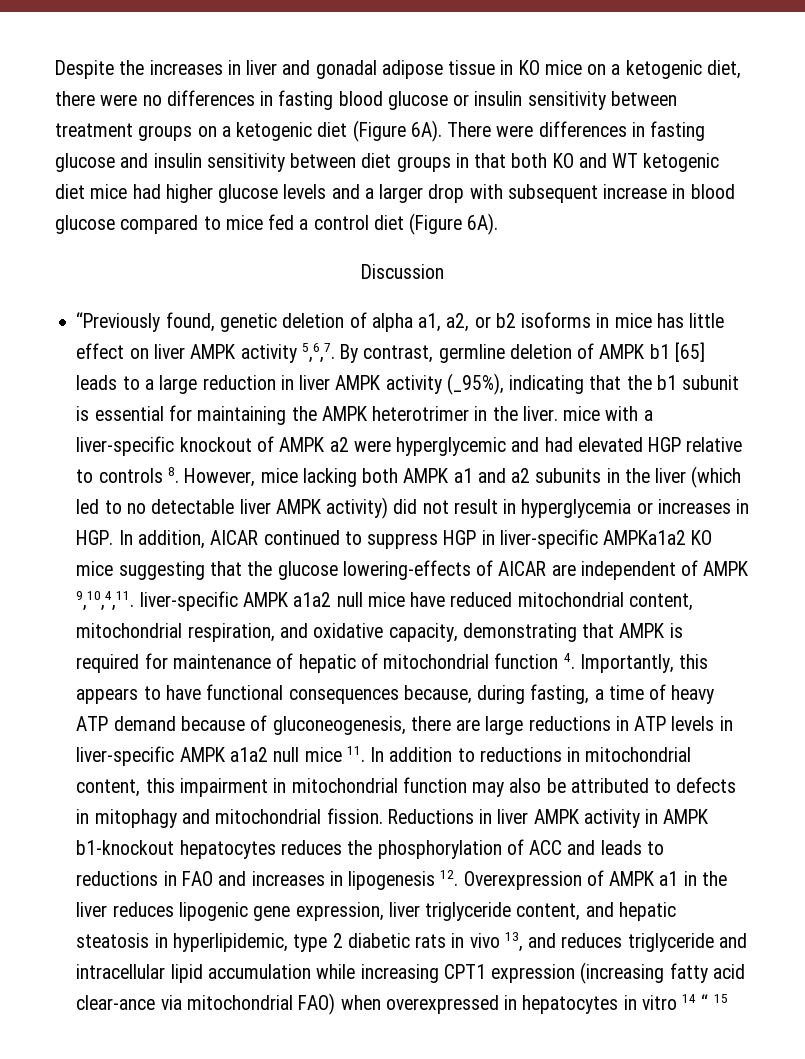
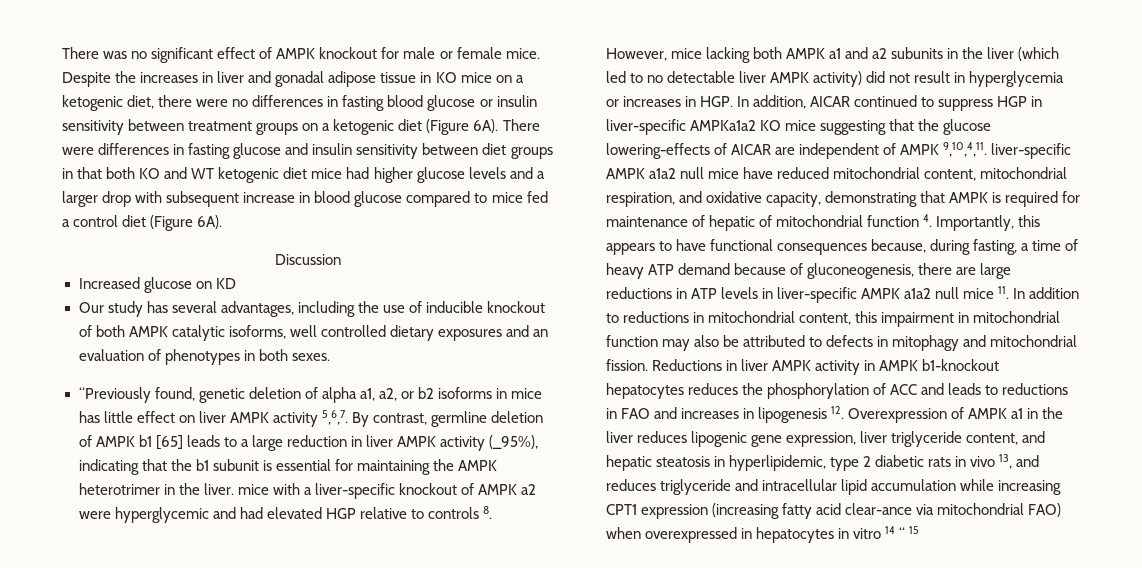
(55, 69) none -> [62,47,540,63] There was no significant effect of AMPK knockout for male or female mice.
(444, 271) none -> [78,277,236,293] [78,301,545,317] [78,325,548,341] [78,349,330,365] // Increased glucose on KD // Our study has several advantages, including the use of inducible knockout of both AMPK catalytic isoforms, well controlled dietary exposures and an evaluation of phenotypes in both sexes.

